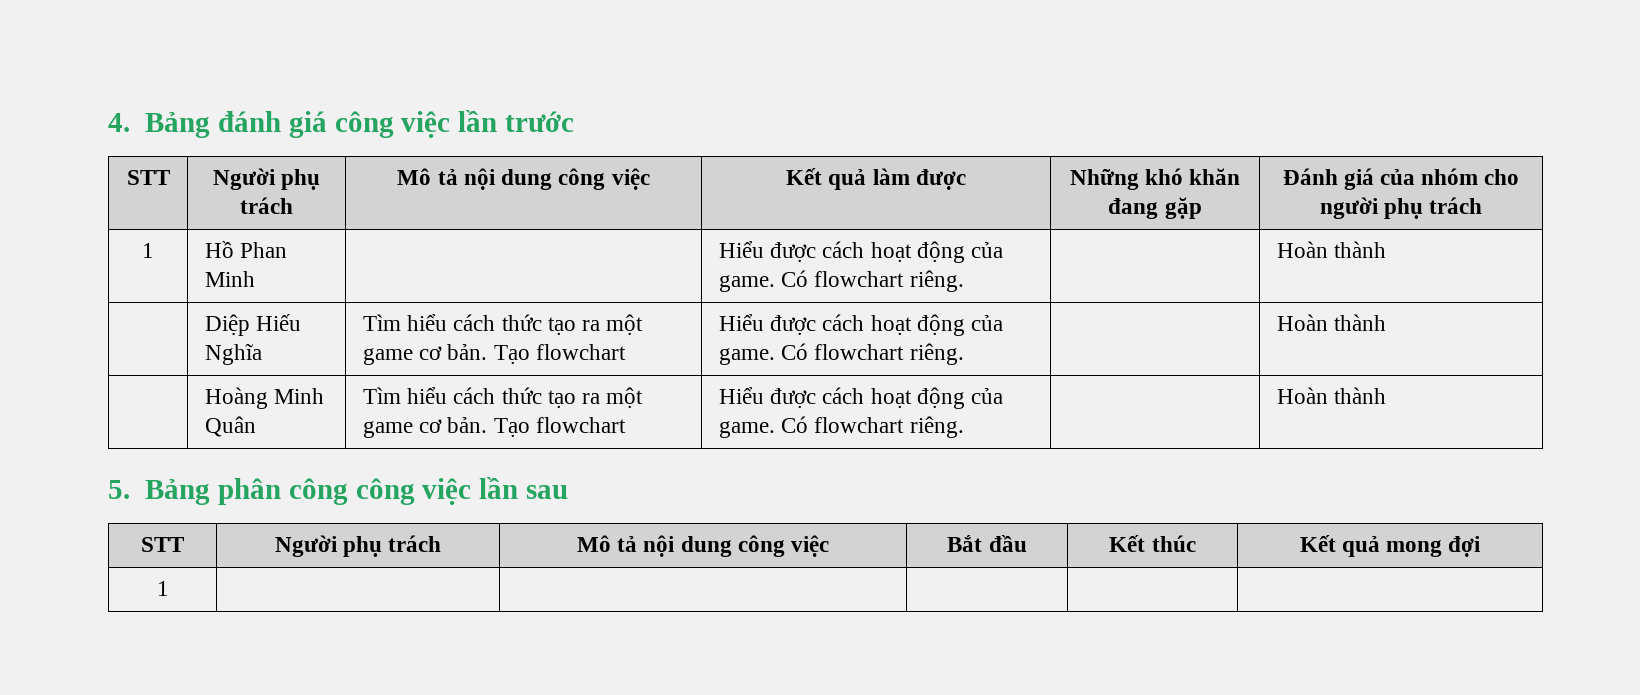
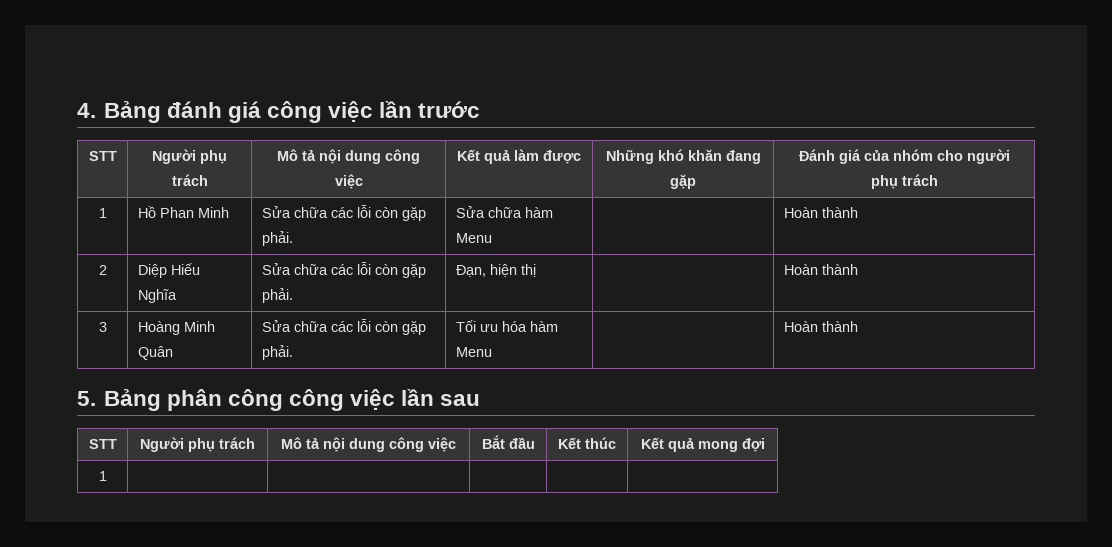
[718,241,1003,263] [718,270,964,292] [1276,241,1387,258] | Hiểu được cách hoạt động của game. Có flowchart riêng. | | Hoàn thành // -> [261,205,426,221] [261,231,293,246] [455,206,553,218] [455,233,492,243] [783,207,858,218] [98,265,107,275] Sửa chữa các lỗi còn gặp phải. | Sửa chữa hàm Menu | | Hoàn thành // 2
[362,314,644,335] [362,344,626,365] [718,314,1003,336] [718,343,964,365] [1276,314,1387,331] Tìm hiểu cách thức tạo ra một game cơ bản. Tạo flowchart | Hiểu được cách hoạt động của game. Có flowchart riêng. | | Hoàn thành // -> [261,262,426,278] [261,288,293,303] [455,264,536,277] [783,264,858,275] [98,322,107,332] Sửa chữa các lỗi còn gặp phải. | Đạn, hiện thị | | Hoàn thành // 3
[362,387,644,408] [362,417,626,438] [718,387,1003,409] [718,416,964,438] Tìm hiểu cách thức tạo ra một game cơ bản. Tạo flowchart | Hiểu được cách hoạt động của game. Có flowchart riêng. -> [261,319,426,335] [261,345,293,360] [455,320,558,332] [455,347,492,357] Sửa chữa các lỗi còn gặp phải. | Tối ưu hóa hàm Menu

